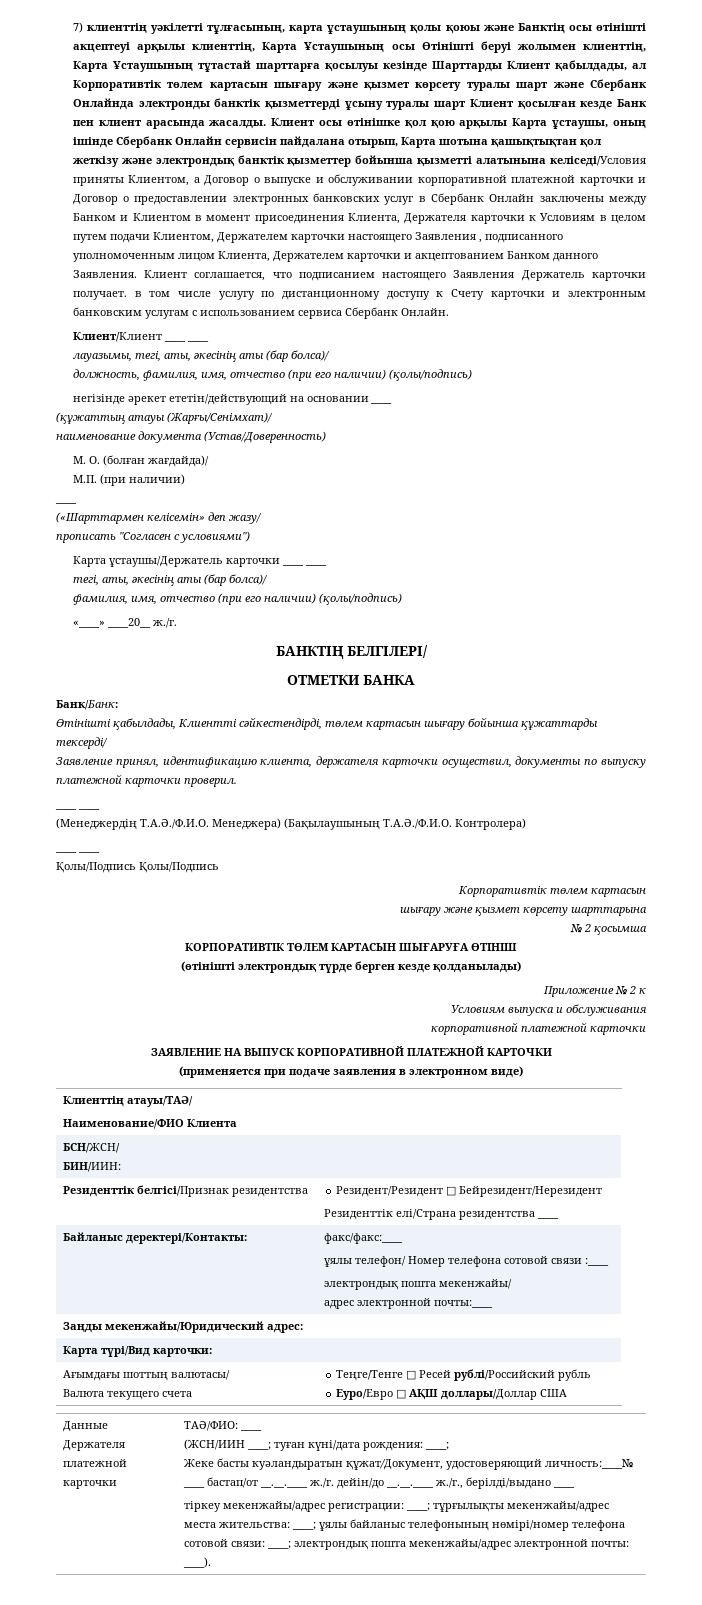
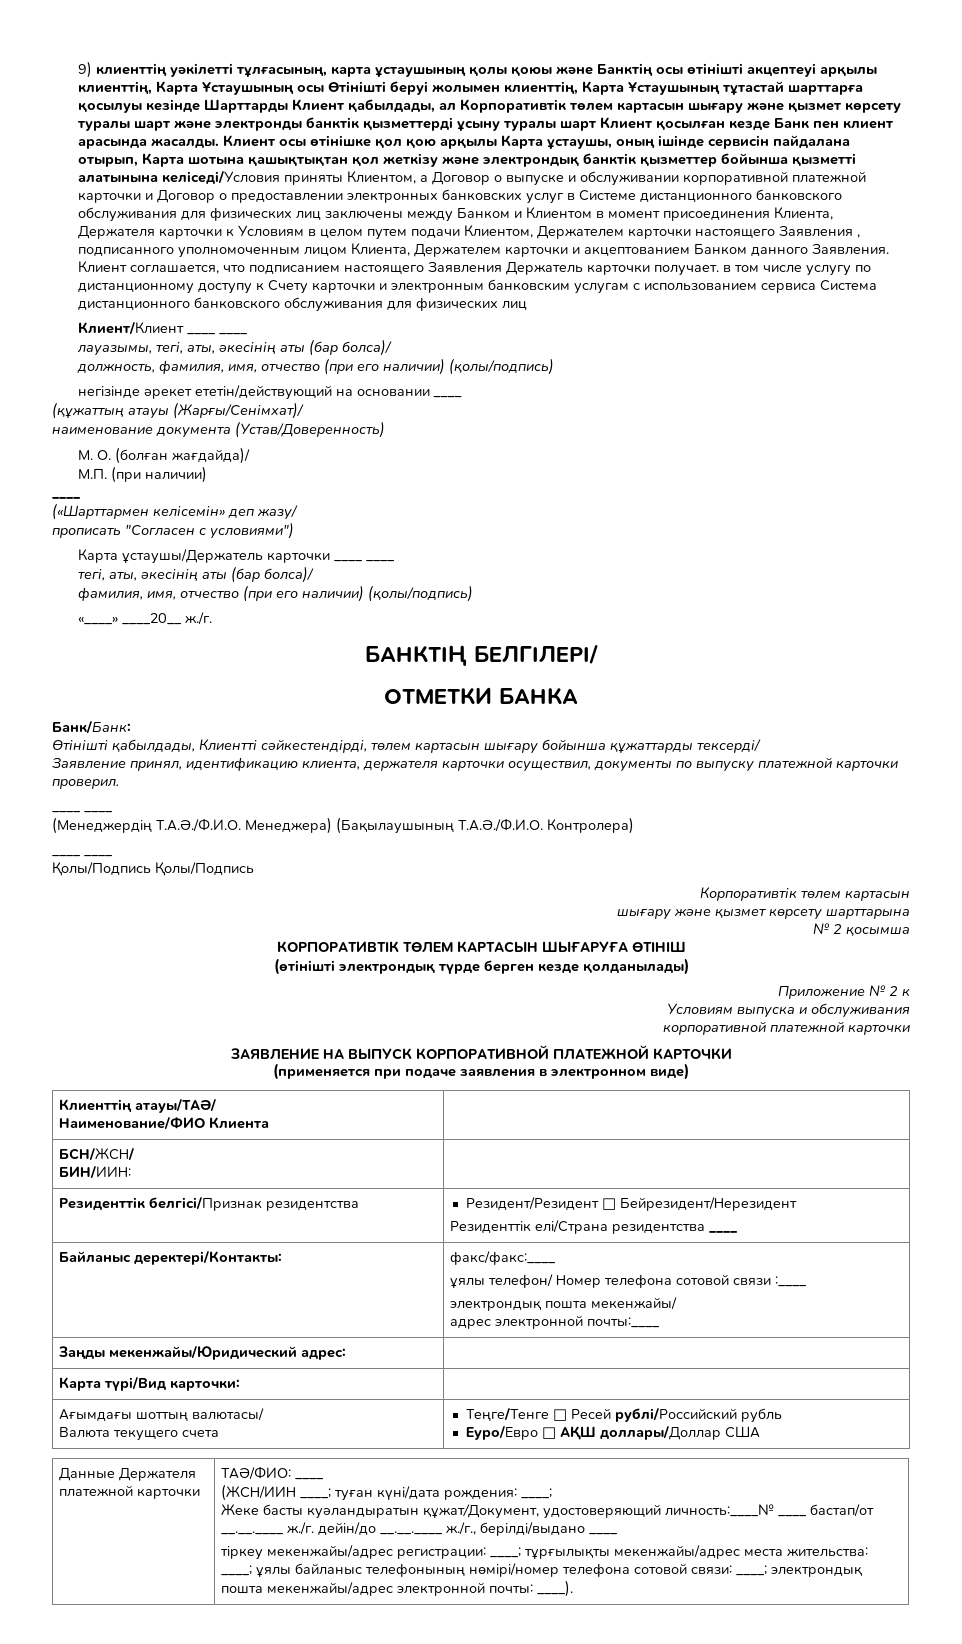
[72,22,83,33] 7) -> [77,61,92,78] 9)
[589,79,647,91] [72,98,134,110] Сбербанк Онлайнда -> (211, 124) none
[115,136,222,148] Сбербанк Онлайн -> (704, 142) none
[431,193,535,205] Сбербанк Онлайн -> [578,189,842,202] [77,207,321,222] Системе дистанционного банковского обслуживания для физических лиц
[344,307,449,319] Сбербанк Онлайн. -> [819,280,877,291] [77,297,527,312] Система дистанционного банковского обслуживания для физических лиц

